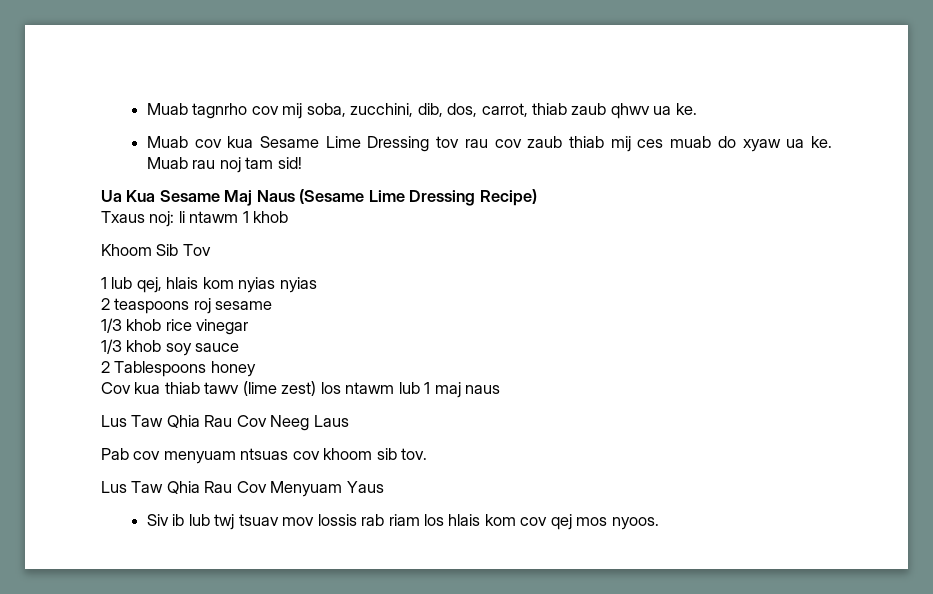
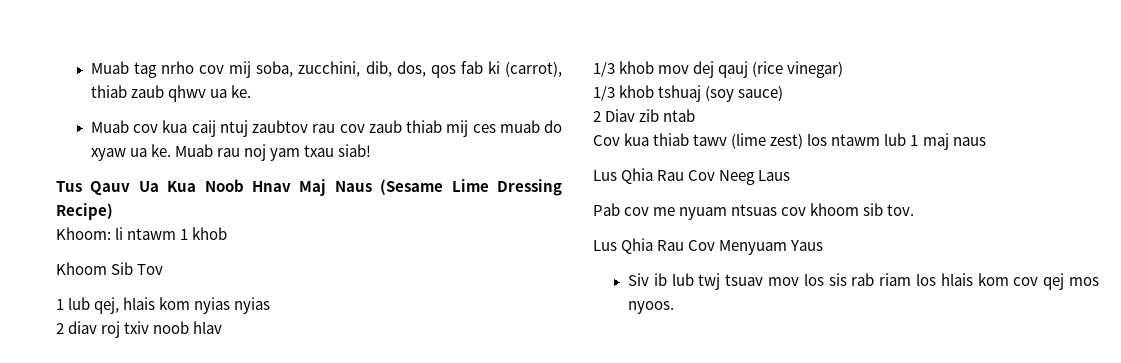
[146,103,248,119] Muab tagnrho -> [90,61,195,78] Muab tag nrho
[481,103,528,117] carrot, -> [430,61,562,78] qos fab ki (carrot),
[260,136,460,152] Sesame Lime Dressing tov -> [191,120,309,137] caij ntuj zaubtov
[245,157,302,169] [101,190,220,202] tam sid! // Ua Kua Sesame -> [270,144,372,161] [56,179,291,195] yam txau siab! // Tus Qauv Ua Kua Noob Hnav
[101,211,175,227] Txaus noj: -> [56,227,111,240] Khoom:
[114,298,273,314] [101,318,249,335] [101,339,240,356] [101,361,256,377] teaspoons roj sesame // 1/3 khob rice vinegar // 1/3 khob soy sauce // 2 Tablespoons honey -> [68,321,223,338] [593,61,844,78] [593,85,784,102] [593,109,696,122] diav roj txiv noob hlav // 1/3 khob mov dej qauj (rice vinegar) // 1/3 khob tshuaj (soy sauce) // 2 Diav zib ntab
[131,415,164,427] Taw -> (617, 175) none
[163,451,236,464] menyuam -> [653,207,728,220] me nyuam
[131,481,164,493] Taw -> (617, 245) none
[317,514,357,526] lossis -> [803,273,847,286] los sis

